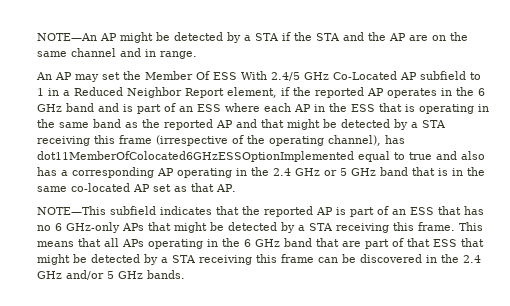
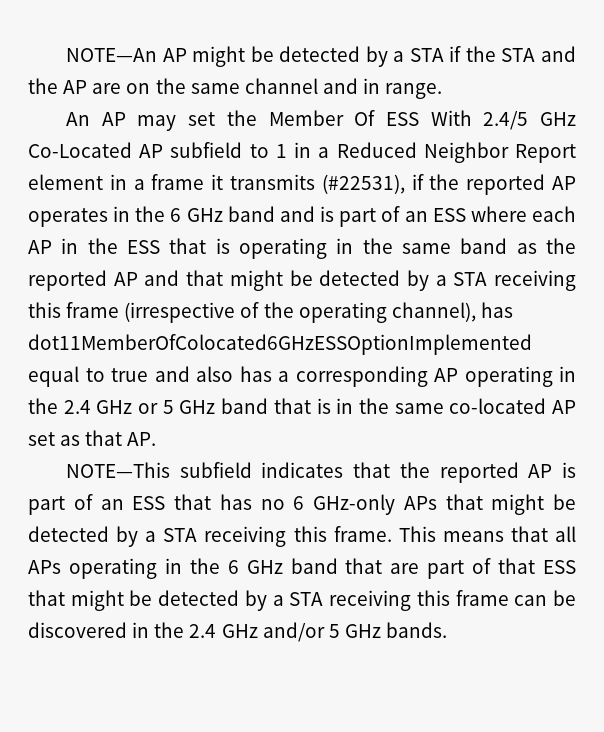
[227,87,277,98] element, -> [28,174,405,194] element in a frame it transmits (#22531),

